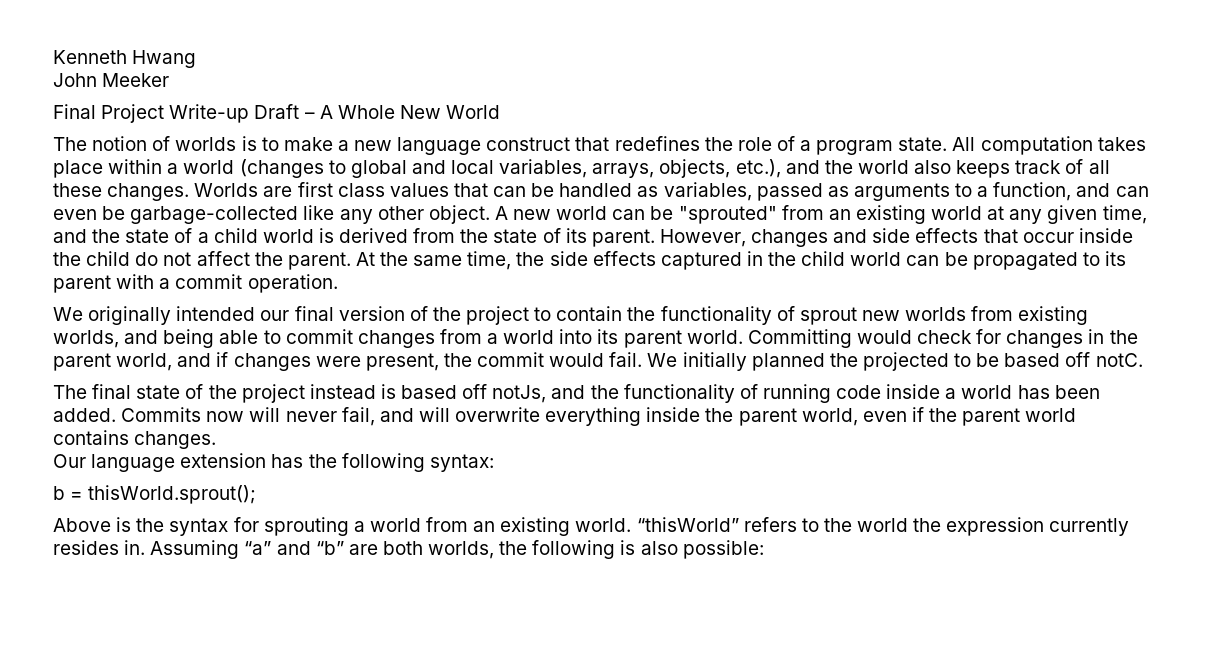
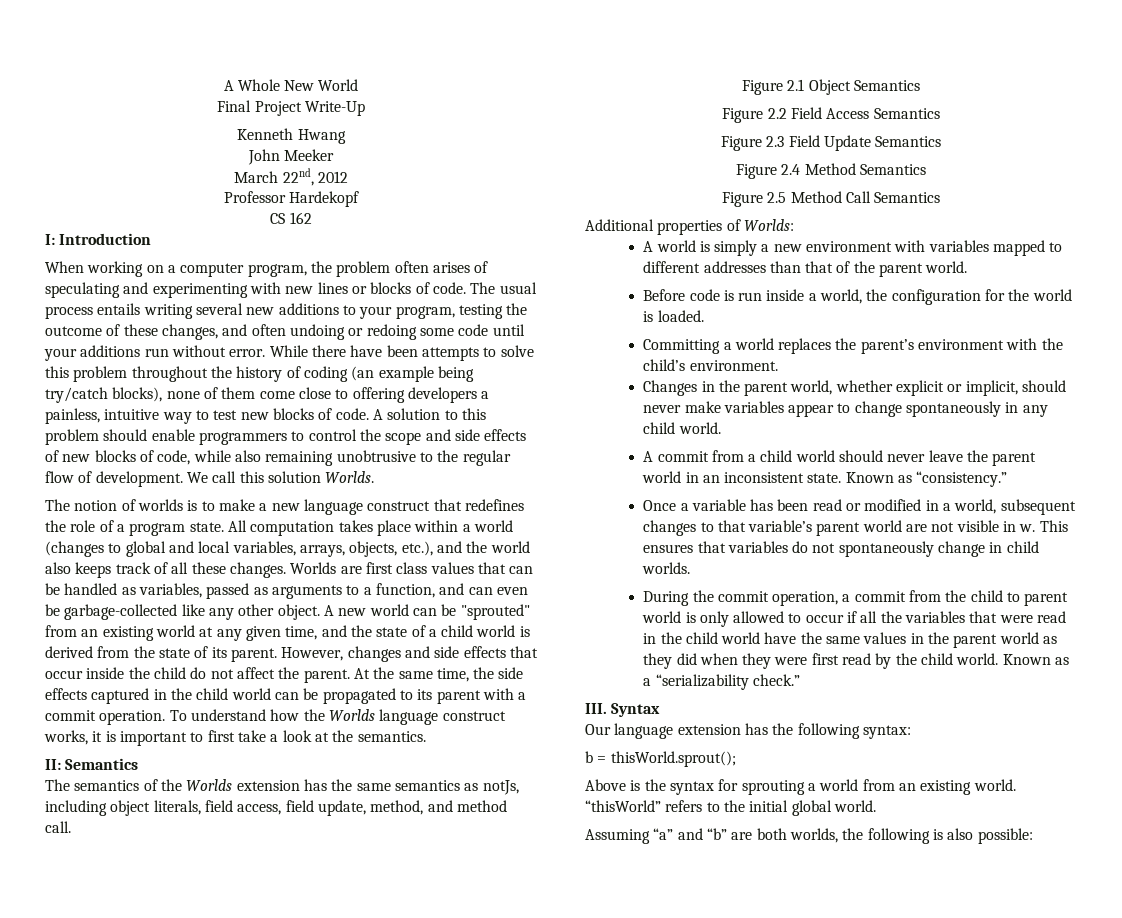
[53,50,197,68] [53,73,170,87] [53,104,501,123] Kenneth Hwang // John Meeker // Final Project Write-up Draft – A Whole New World -> [223,79,359,91] [217,100,365,116] [237,128,346,144] [247,149,335,165] [234,168,348,186] [223,191,360,207] [270,212,312,224] [45,233,152,245] [45,261,489,277] [45,282,537,298] [45,303,528,319] [45,324,525,340] [44,345,534,361] [45,366,474,382] [45,387,490,403] [45,408,486,424] [45,429,527,445] [45,450,511,466] [45,471,375,487] A Whole New World // Final Project Write-Up // Kenneth Hwang // John Meeker // March 22nd, 2012 // Professor Hardekopf // CS 162 // I: Introduction // When working on a computer program, the problem often arises of speculating and experimenting with new lines or blocks of code. The usual process entails writing several new additions to your program, testing the outcome of these changes, and often undoing or redoing some code until your additions run without error. While there have been attempts to solve this problem throughout the history of coding (an example being try/catch blocks), none of them come close to offering developers a painless, intuitive way to test new blocks of code. A solution to this problem should enable programmers to control the scope and side effects of new blocks of code, while also remaining unobtrusive to the regular flow of development. We call this solution Worlds.
[53,306,1089,325] [53,329,1138,348] [53,352,1143,371] [53,384,1100,403] [53,407,1077,426] [53,430,217,449] // We originally intended our final version of the project to contain the functionality of sprout new worlds from existing worlds, and being able to commit changes from a world into its parent world. Committing would check for changes in the parent world, and if changes were present, the commit would fail. We initially planned the projected to be based off notC. // The final state of the project instead is based off notJs, and the functionality of running code inside a world has been added. Commits now will never fail, and will overwrite everything inside the parent world, even if the parent world contains changes. -> [169,709,506,725] [44,730,426,746] [45,758,139,770] [45,779,519,795] [45,800,507,816] [45,821,71,833] [742,79,920,95] [722,107,940,123] [720,135,942,151] [736,163,926,179] [721,191,941,207] [585,219,794,235] [643,240,1063,256] [643,261,968,277] [643,289,1072,305] [643,310,704,322] [643,338,1063,354] [643,359,778,371] [643,380,1067,396] [643,401,1048,417] [643,422,721,434] [643,450,1037,466] [642,471,1008,487] [643,499,1076,515] [643,520,1068,536] [643,541,1039,557] [642,562,691,574] [643,590,1069,606] [642,611,1067,627] [643,632,1058,648] [643,653,1070,669] [643,674,800,690] [585,703,661,717] To understand how the Worlds language construct works, it is important to first take a look at the semantics. // II: Semantics // The semantics of the Worlds extension has the same semantics as notJs, including object literals, field access, field update, method, and method call. // Figure 2.1 Object Semantics // Figure 2.2 Field Access Semantics // Figure 2.3 Field Update Semantics // Figure 2.4 Method Semantics // Figure 2.5 Method Call Semantics // Additional properties of Worlds: // A world is simply a new environment with variables mapped to different addresses than that of the parent world. // Before code is run inside a world, the configuration for the world is loaded. // Committing a world replaces the parent’s environment with the child’s environment. // Changes in the parent world, whether explicit or implicit, should never make variables appear to change spontaneously in any child world. // A commit from a child world should never leave the parent world in an inconsistent state. Known as “consistency.” // Once a variable has been read or modified in a world, subsequent changes to that variable’s parent world are not visible in w. This ensures that variables do not spontaneously change in child worlds. // During the commit operation, a commit from the child to parent world is only allowed to occur if all the variables that were read in the child world have the same values in the parent world as they did when they were first read by the child world. Known as a “serializability check.” // III. Syntax
[857,517,1130,536] [53,540,146,555] world the expression currently resides in. -> [749,800,876,816] initial global world. //

